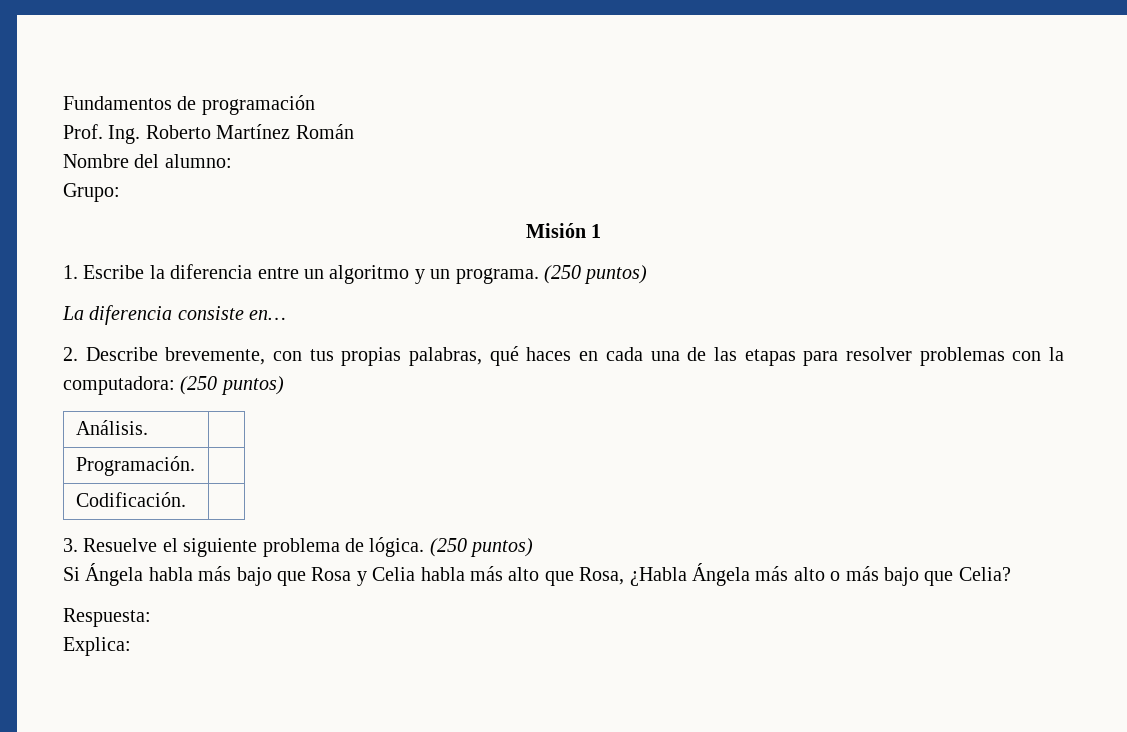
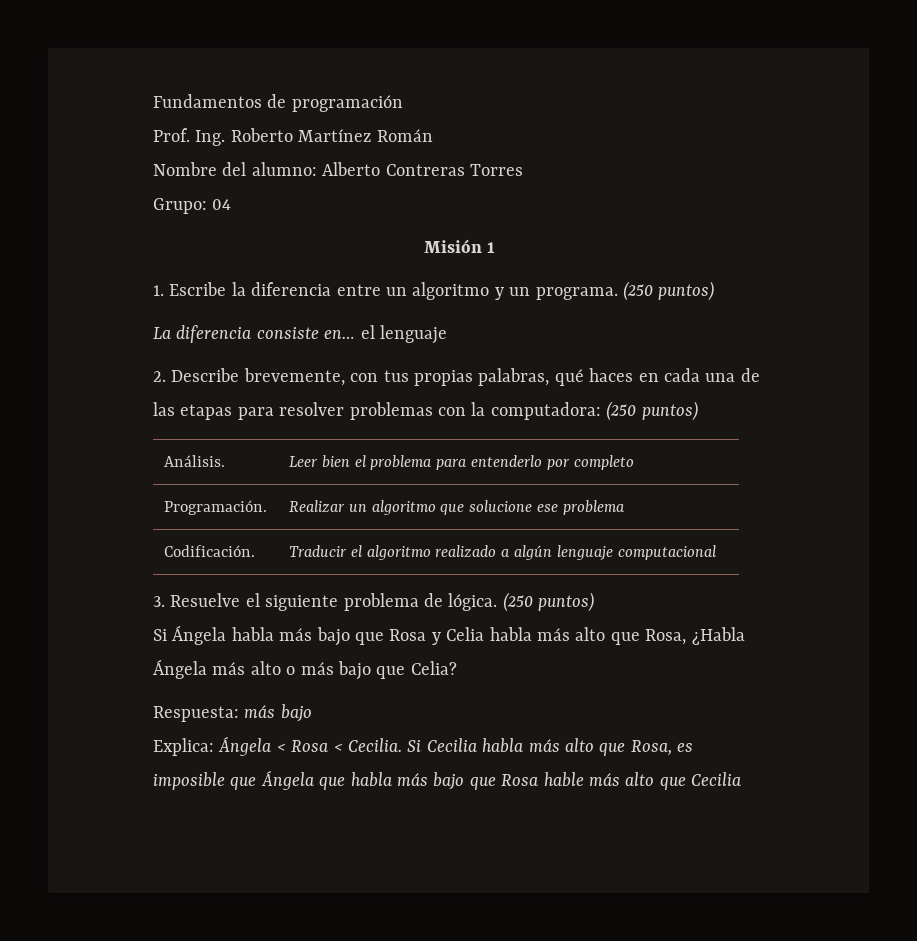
(232, 161) none -> [322,162,523,176] Alberto Contreras Torres
(120, 192) none -> [212,199,232,210] 04
(287, 315) none -> [360,325,447,344] el lenguaje
[75,456,195,476] [75,492,186,507] // Programación. | // Codificación. | -> [288,455,634,470] [163,500,267,515] [288,500,626,515] [163,545,255,557] [288,545,716,560] Leer bien el problema para entenderlo por completo // Programación. | Realizar un algoritmo que solucione ese problema // Codificación. | Traducir el algoritmo realizado a algún lenguaje computacional
(151, 617) none -> [244,704,312,722] más bajo
(131, 646) none -> [218,736,694,756] [153,770,742,790] Ángela < Rosa < Cecilia. Si Cecilia habla más alto que Rosa, es imposible que Ángela que habla más bajo que Rosa hable más alto que Cecilia

